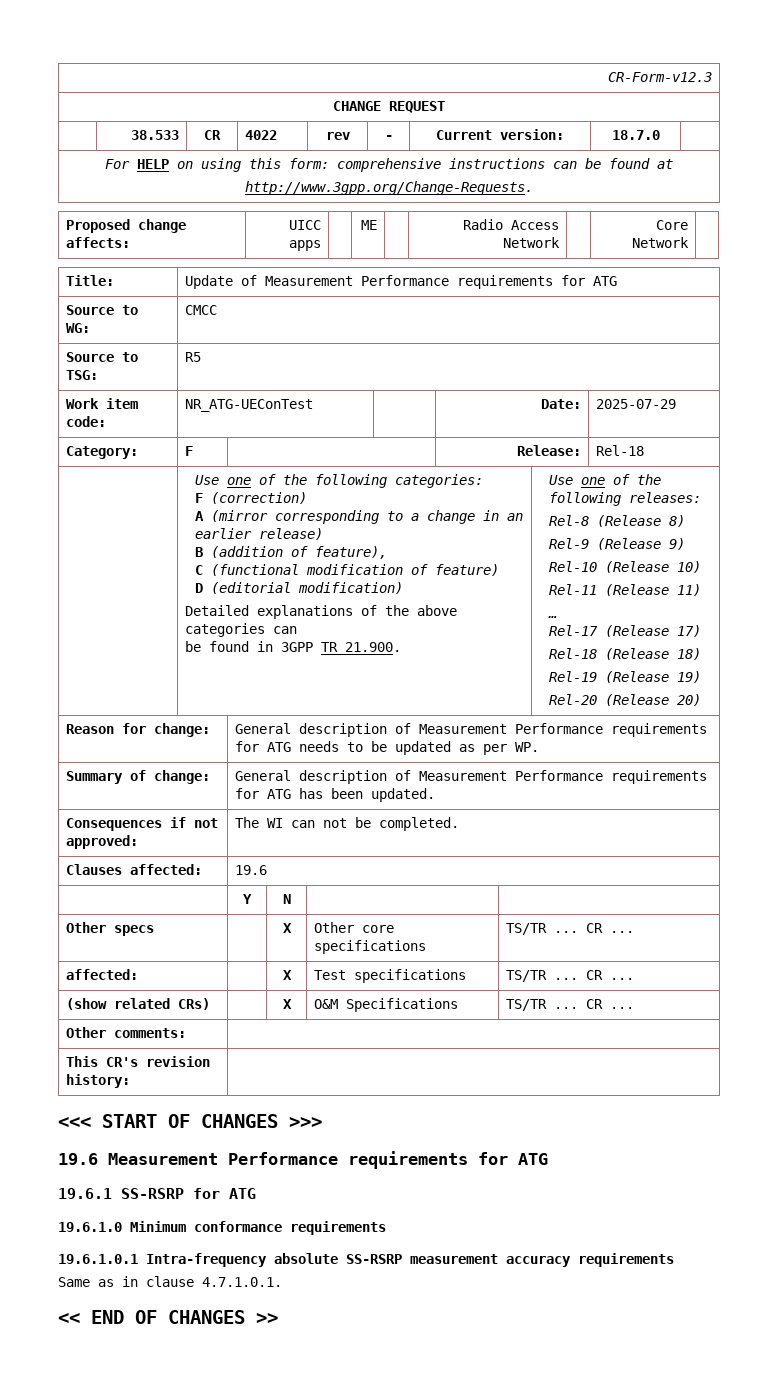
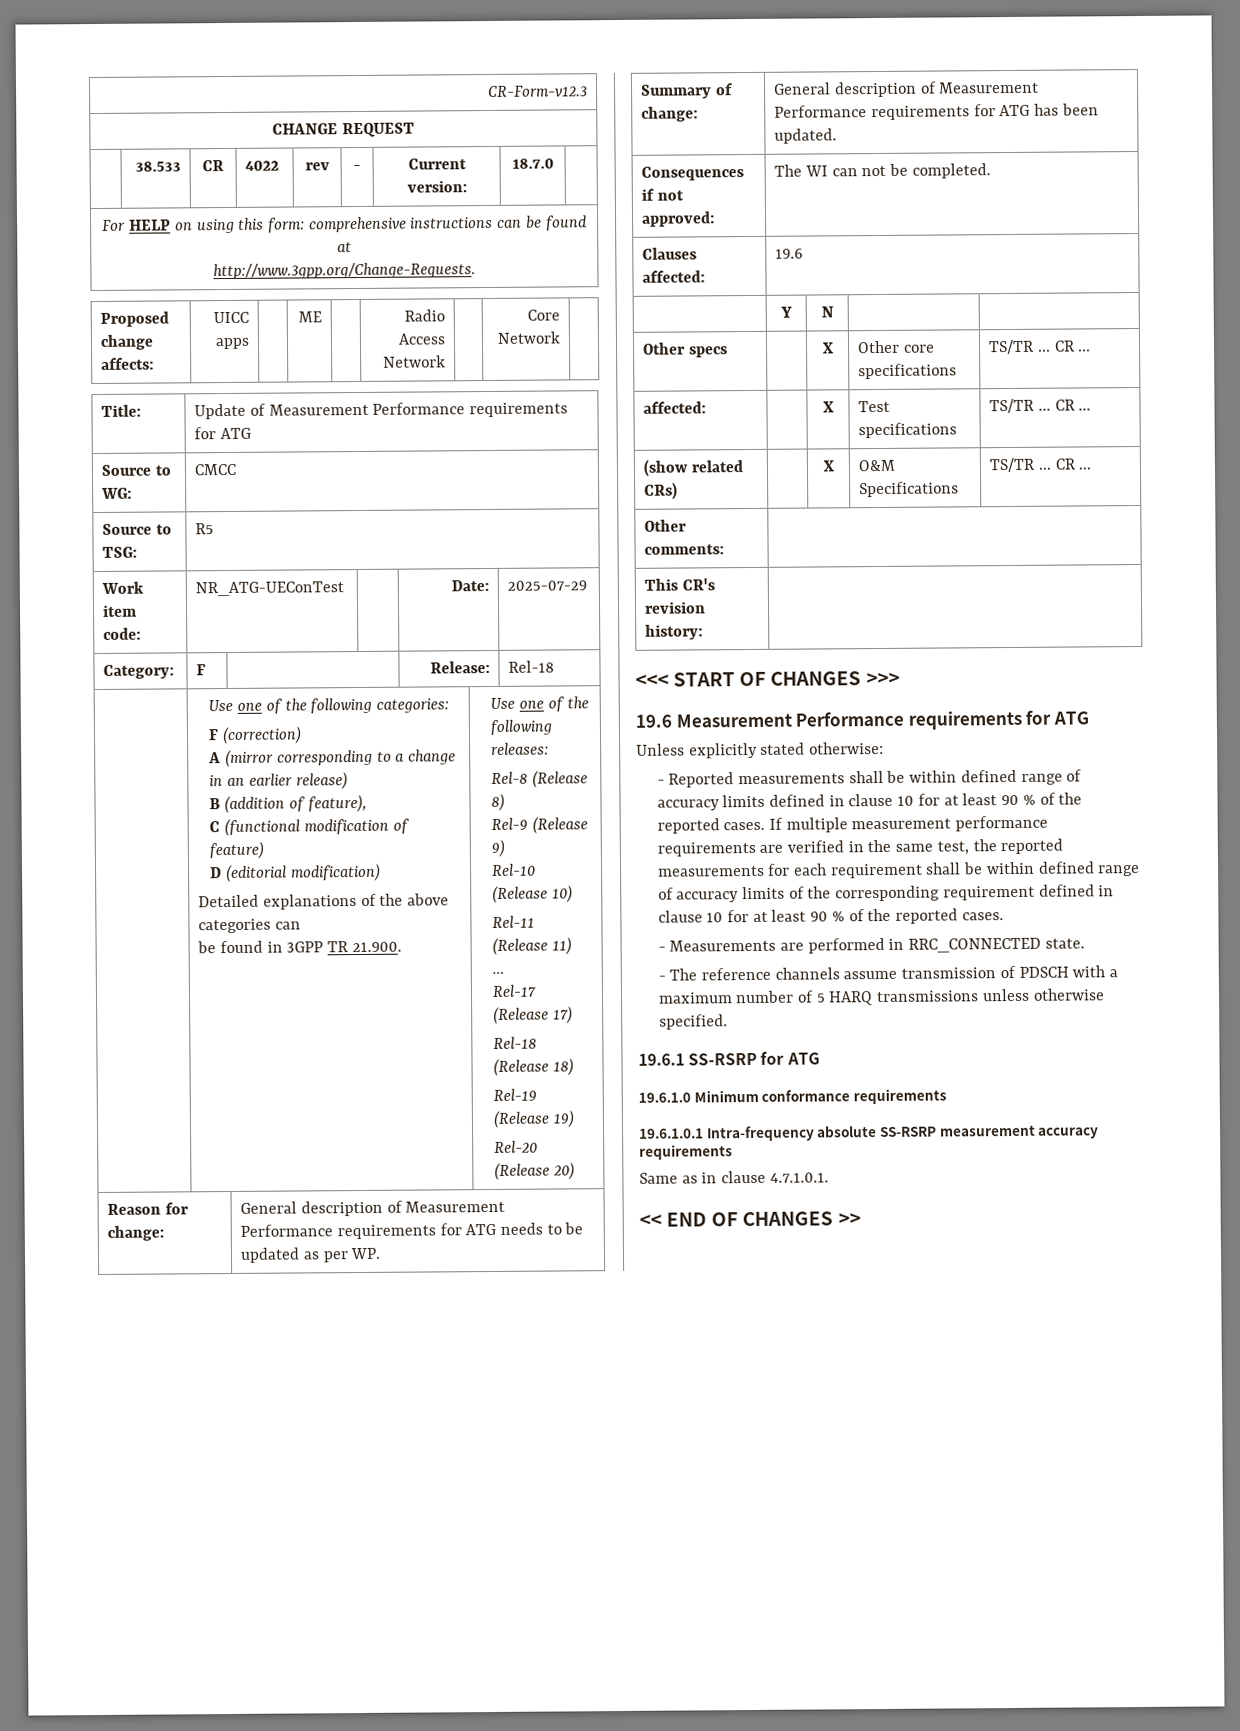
(548, 1159) none -> [636,741,885,759] [656,769,1083,788] [656,792,1083,811] [656,815,1049,834] [656,838,1064,857] [657,861,1141,879] [657,884,1115,903] [657,908,1004,924] [657,937,1085,954] [657,965,1119,981] [657,988,1105,1006] [658,1014,728,1030] // Unless explicitly stated otherwise: // - Reported measurements shall be within defined range of accuracy limits defined in clause 10 for at least 90 % of the reported cases. If multiple measurement performance requirements are verified in the same test, the reported measurements for each requirement shall be within defined range of accuracy limits of the corresponding requirement defined in clause 10 for at least 90 % of the reported cases. // - Measurements are performed in RRC_CONNECTED state. // - The reference channels assume transmission of PDSCH with a maximum number of 5 HARQ transmissions unless otherwise specified.

